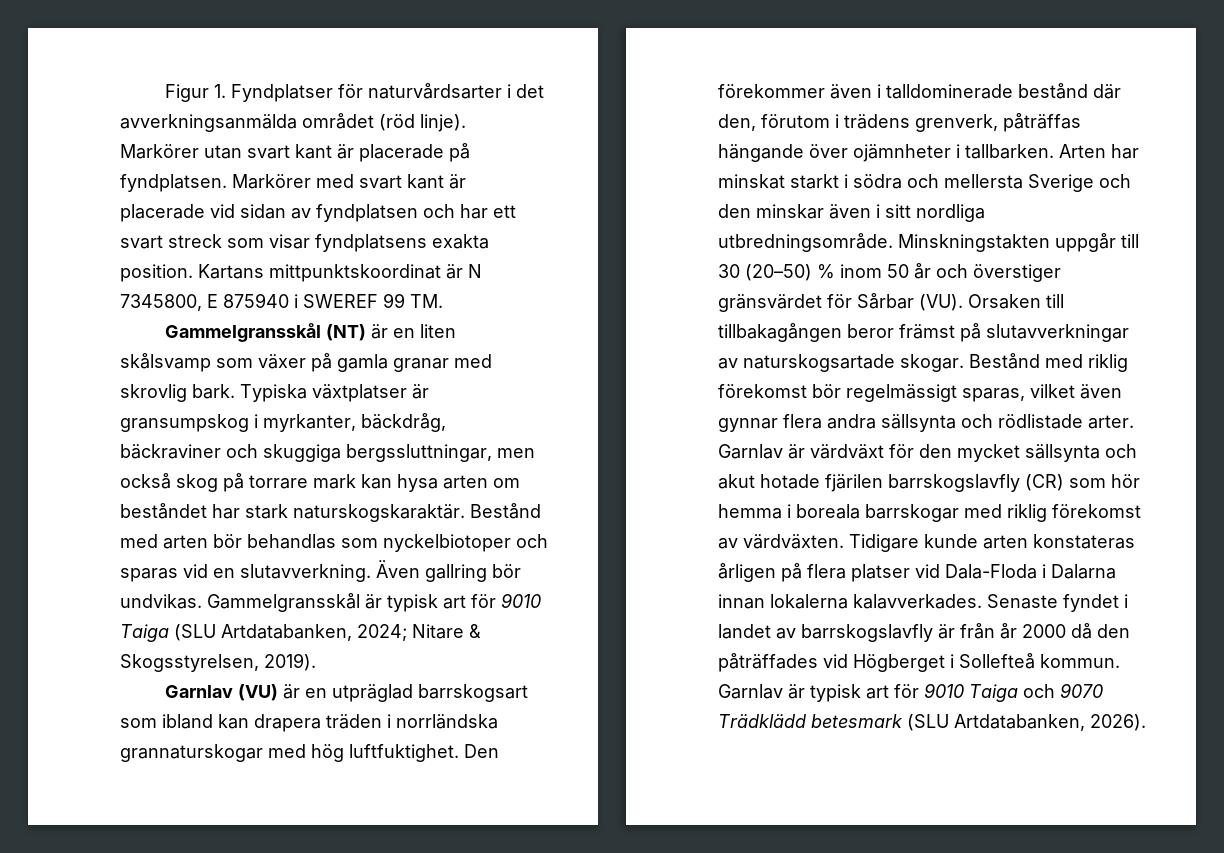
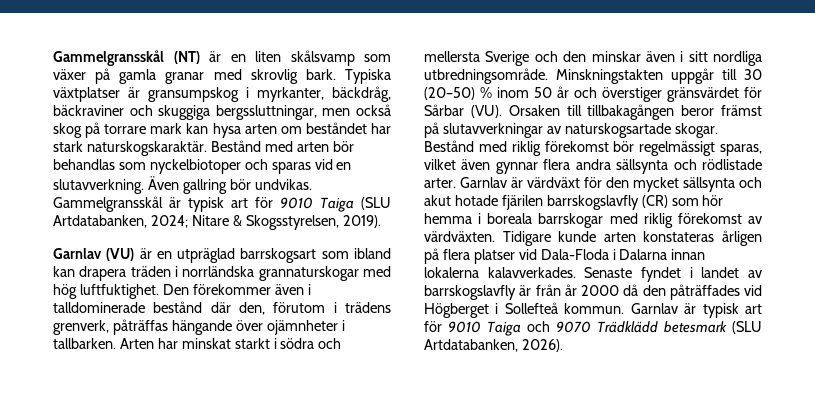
[164,83,544,102] [120,113,466,132] [120,143,470,162] [120,174,466,192] [120,204,516,222] [120,234,489,252] [120,264,482,282] [120,293,443,311] Figur 1. Fyndplatser för naturvårdsarter i det avverkningsanmälda området (röd linje). Markörer utan svart kant är placerade på fyndplatsen. Markörer med svart kant är placerade vid sidan av fyndplatsen och har ett svart streck som visar fyndplatsens exakta position. Kartans mittpunktskoordinat är N 7345800, E 875940 i SWEREF 99 TM. // -> (53, 58) none

